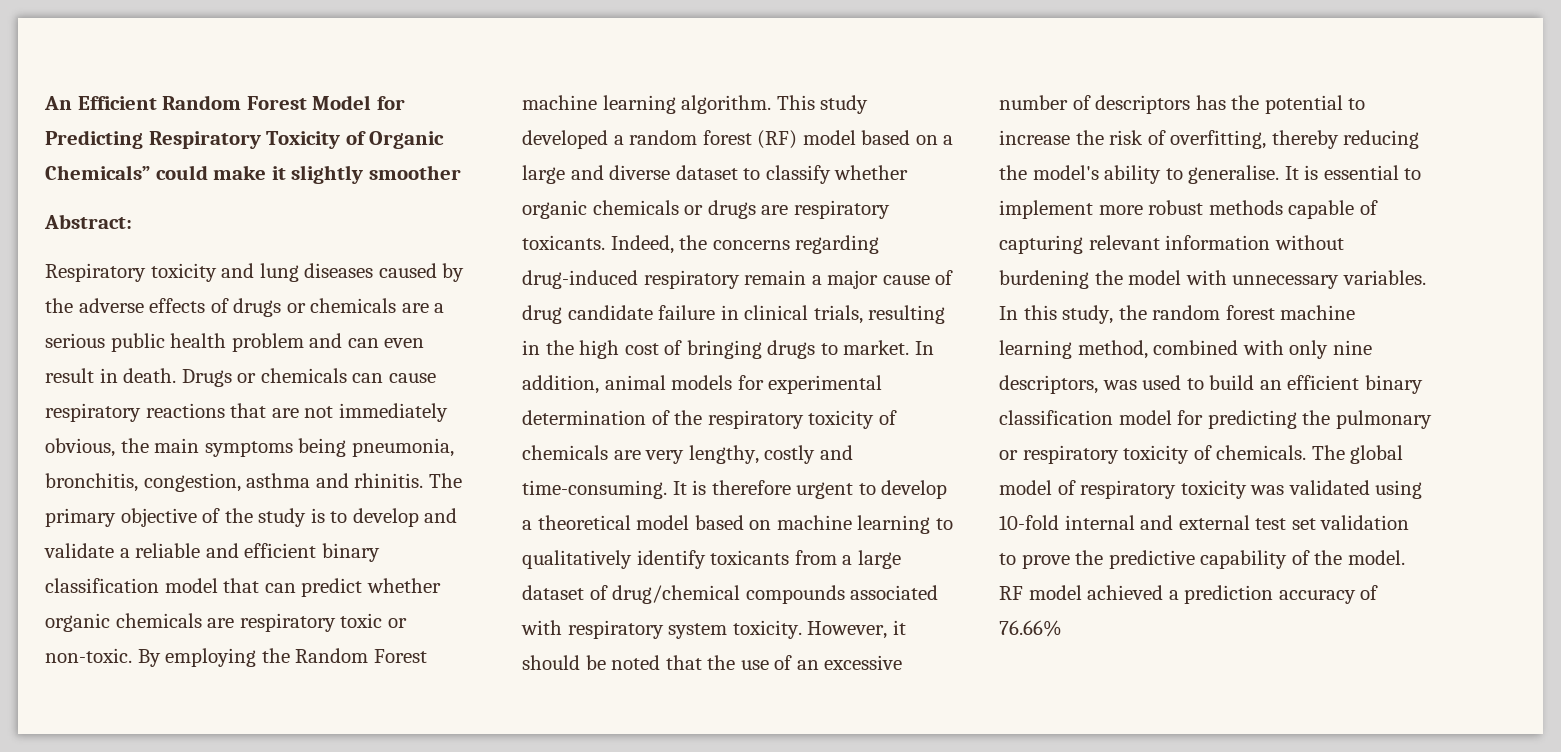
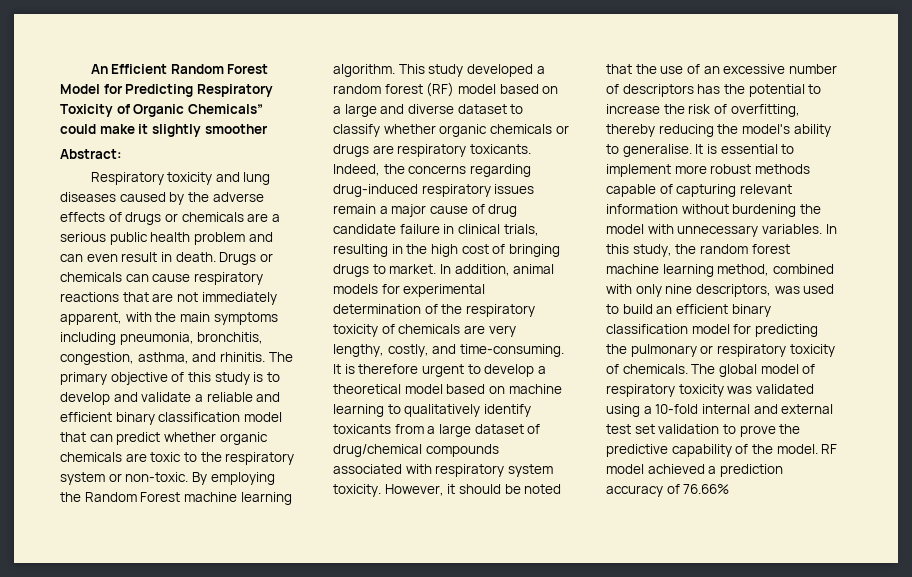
[45,438,115,457] obvious, -> [60,312,152,325] apparent, with
[298,438,347,457] being -> [60,332,116,345] including
[246,473,311,488] asthma -> [137,352,189,364] asthma,
[224,508,253,523] the -> [187,372,211,382] this
[239,613,383,632] respiratory toxic -> [150,452,295,465] [60,472,105,485] toxic to the respiratory system
(740, 279) none -> [494,184,535,194] issues
[764,445,816,464] costly -> [387,344,429,357] costly,
(1423, 489) none -> [643,406,652,414] a

